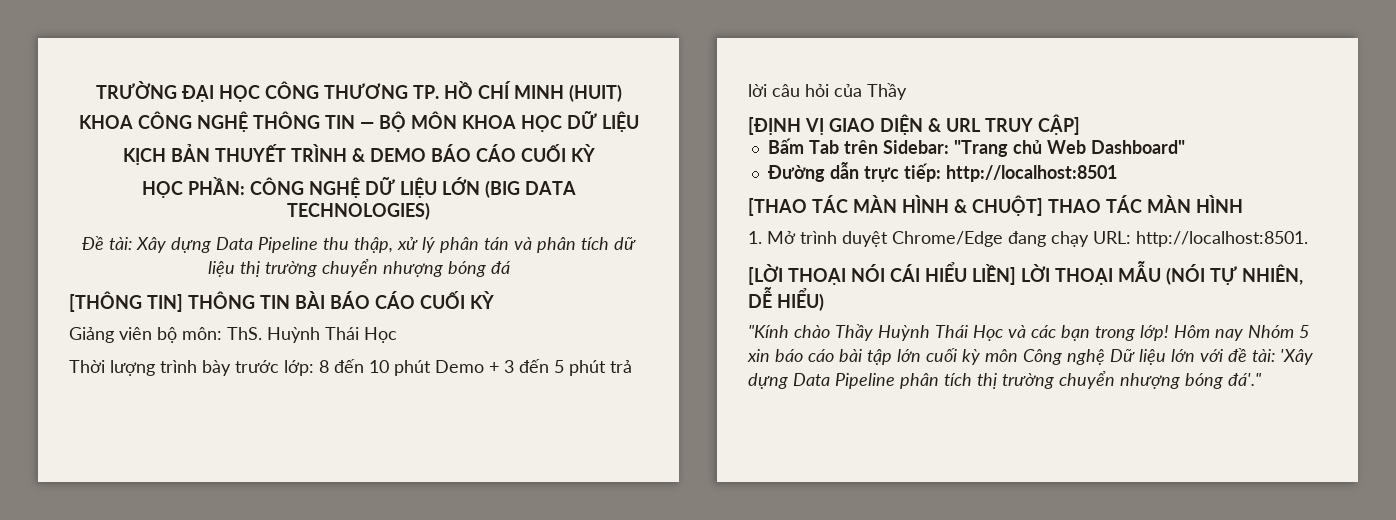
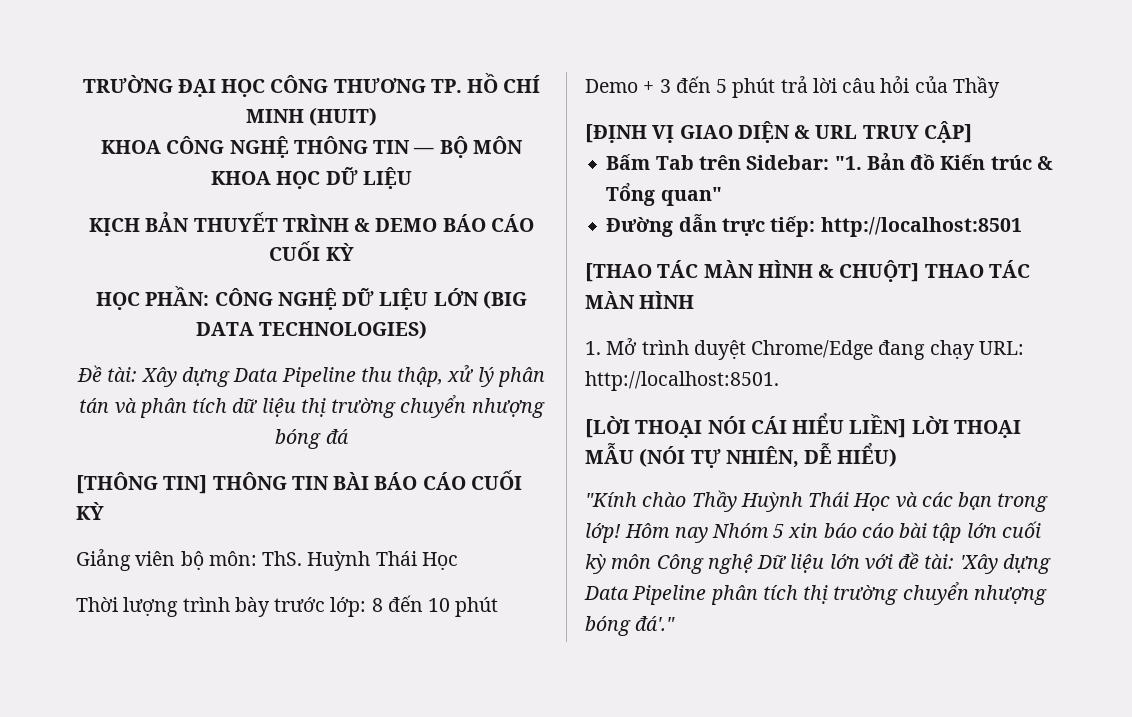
[953,140,1185,157] "Trang chủ Web Dashboard" -> [834,152,1053,170] [606,182,722,206] "1. Bản đồ Kiến trúc & Tổng quan"

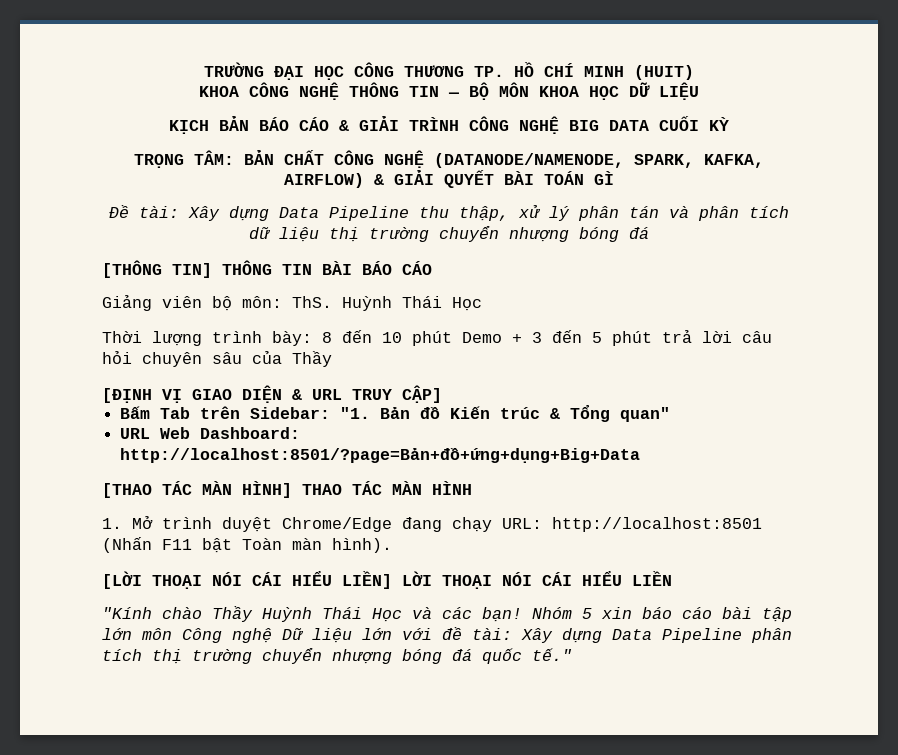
[193,212,534,232] [269,241,354,261] [96,286,527,310] [195,320,428,339] THUYẾT TRÌNH & DEMO BÁO CÁO CUỐI KỲ // HỌC PHẦN: CÔNG NGHỆ DỮ LIỆU LỚN (BIG DATA TECHNOLOGIES) -> [259,116,729,134] [134,150,764,168] [284,170,614,188] BÁO CÁO & GIẢI TRÌNH CÔNG NGHỆ BIG DATA CUỐI KỲ // TRỌNG TÂM: BẢN CHẤT CÔNG NGHỆ (DATANODE/NAMENODE, SPARK, KAFKA, AIRFLOW) & GIẢI QUYẾT BÀI TOÁN GÌ
[470,470,522,490] [76,502,104,520] CUỐI KỲ -> (432, 268) none
[234,597,367,617] bày trước lớp: -> [272,331,312,346] bày:
(910, 84) none -> [142,352,242,367] chuyên sâu
[606,214,1022,237] Đường dẫn trực tiếp: http://localhost:8501 -> [120,427,301,439] [120,448,641,463] URL Web Dashboard: http://localhost:8501/?page=Bản+đồ+ứng+dụng+Big+Data
[757,260,920,282] HÌNH & CHUỘT] -> [242,481,292,498] HÌNH]
[585,371,779,391] http://localhost:8501. -> [552,517,762,532] [102,537,392,553] http://localhost:8501 (Nhấn F11 bật Toàn màn hình).
[585,442,898,468] MẪU (NÓI TỰ NHIÊN, DỄ HIỂU) -> [502,571,672,586] NÓI CÁI HIỂU LIỀN
[958,492,1049,512] [585,523,708,543] bạn trong lớp! Hôm nay -> [482,607,522,622] bạn!
[1001,521,1041,538] [585,554,606,574] cuối kỳ -> (132, 634) none
[959,554,998,574] 'Xây -> [521,628,553,643] Xây
[635,616,676,631] đá'." -> [452,648,572,664] đá quốc tế."

